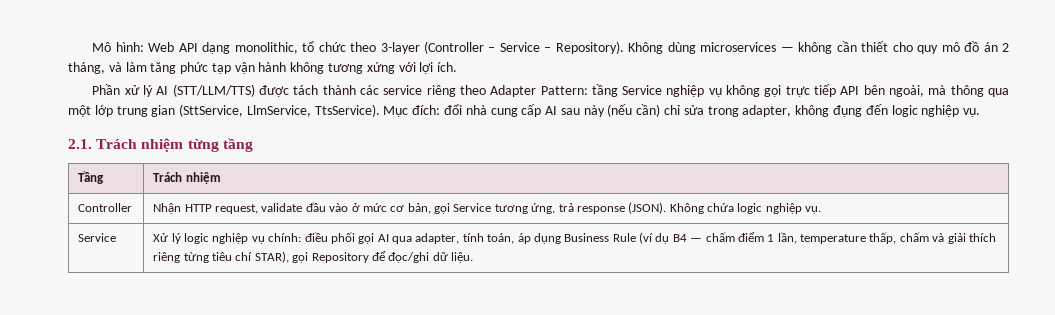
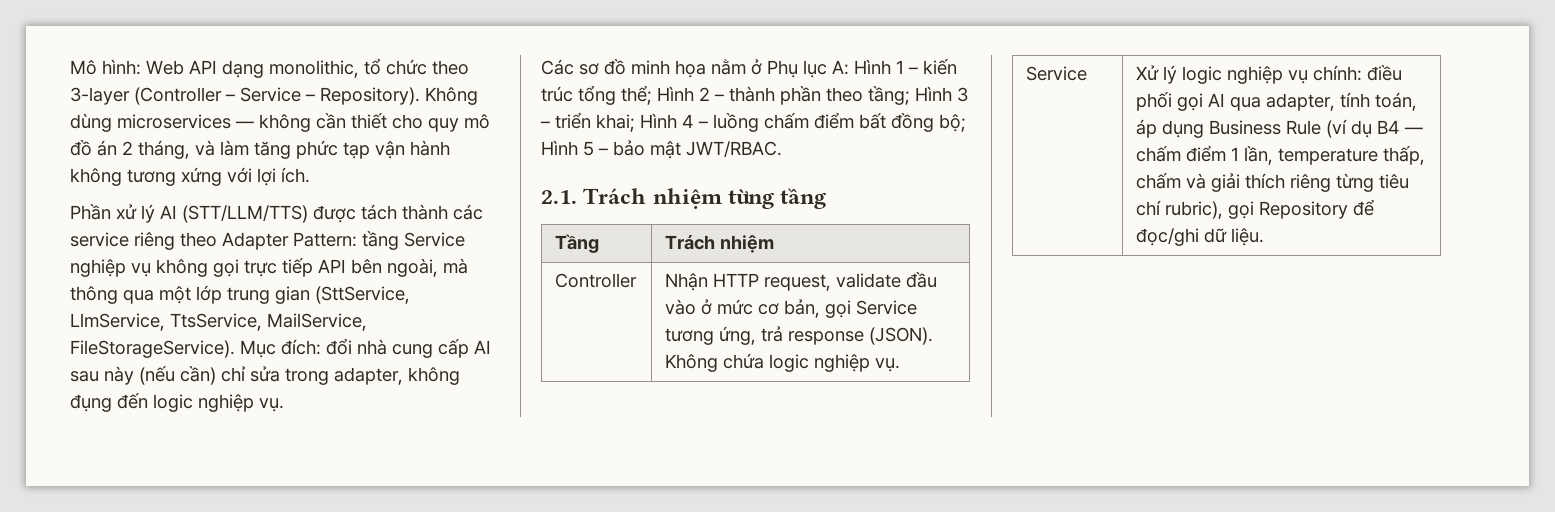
[314,104,380,117] TtsService). -> [170,313,367,331] [70,340,235,358] TtsService, MailService, FileStorageService).
(981, 112) none -> [541,59,957,78] [541,85,968,105] [540,112,966,132] [541,140,782,159] // Các sơ đồ minh họa nằm ở Phụ lục A: Hình 1 – kiến trúc tổng thể; Hình 2 – thành phần theo tầng; Hình 3 – triển khai; Hình 4 – luồng chấm điểm bất đồng bộ; Hình 5 – bảo mật JWT/RBAC.
[254,251,289,263] STAR), -> [1165,201,1224,219] rubric),

